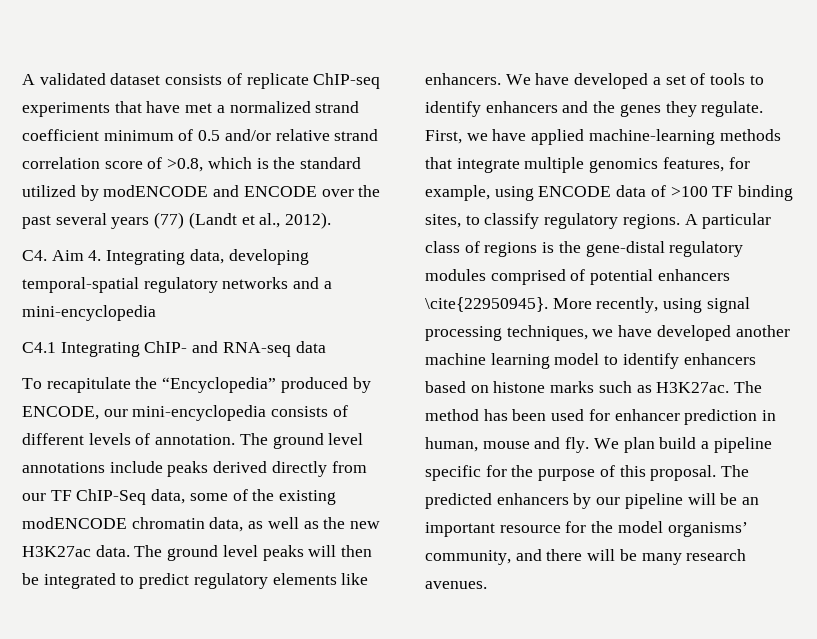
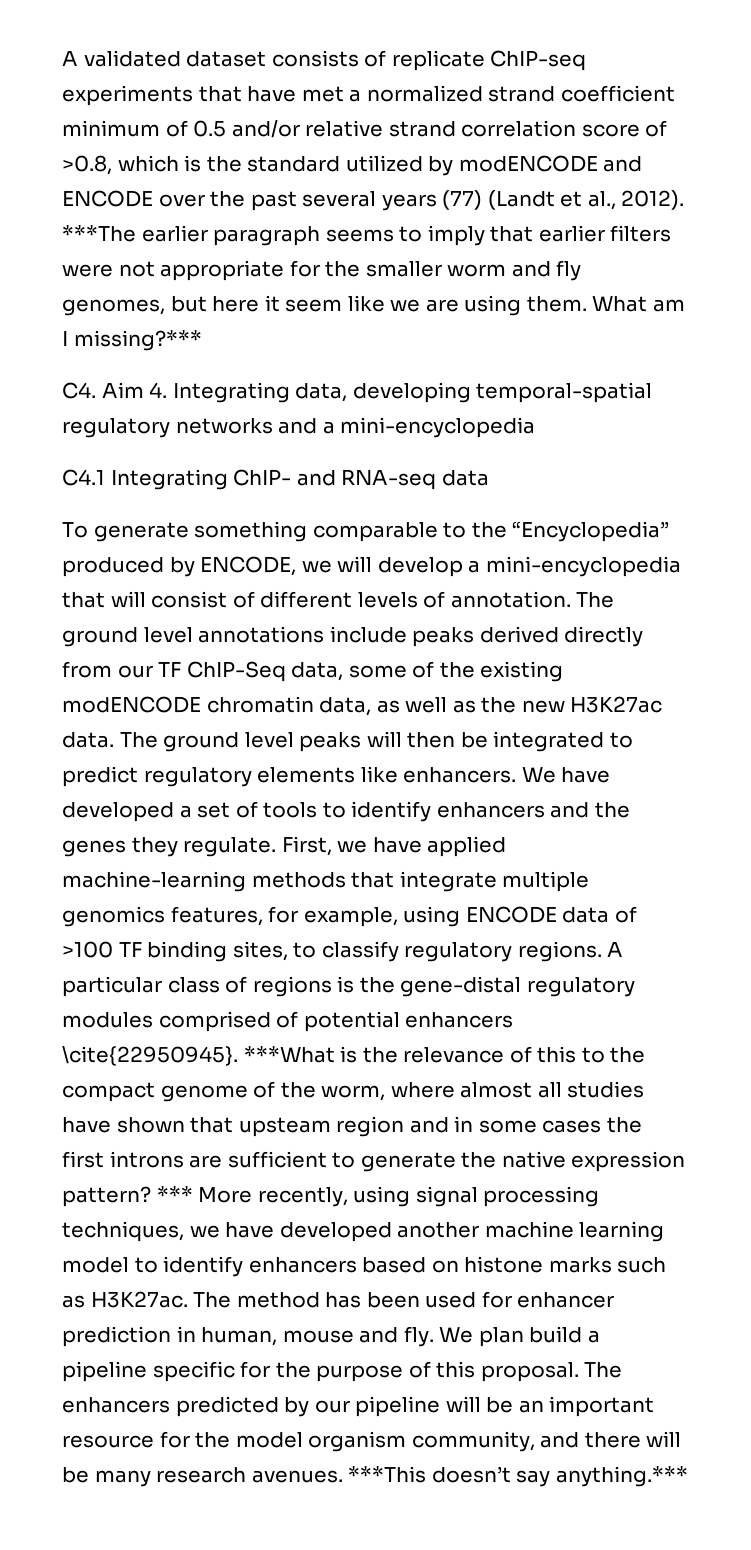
(332, 220) none -> [62,225,672,246] [62,260,582,281] [62,295,685,316] [62,330,202,351] ***The earlier paragraph seems to imply that earlier filters were not appropriate for the smaller worm and fly genomes, but here it seem like we are using them. What am I missing?***
[46,377,131,393] recapitulate -> [93,521,467,542] generate something comparable to
[103,405,329,421] our mini-encyclopedia consists -> [301,556,681,577] [62,591,228,608] we will develop a mini-encyclopedia that will consist
(548, 304) none -> [243,1046,646,1063] [62,1081,645,1102] [62,1116,642,1137] [62,1151,686,1172] [62,1186,193,1207] ***What is the relevance of this to the compact genome of the worm, where almost all studies have shown that upsteam region and in some cases the first introns are sufficient to generate the native expression pattern? ***
[425,493,569,509] predicted enhancers -> [62,1396,279,1417] enhancers predicted
[667,522,748,537] organisms’ -> [308,1431,407,1452] organism
(487, 585) none -> [348,1466,688,1487] ***This doesn’t say anything.***

